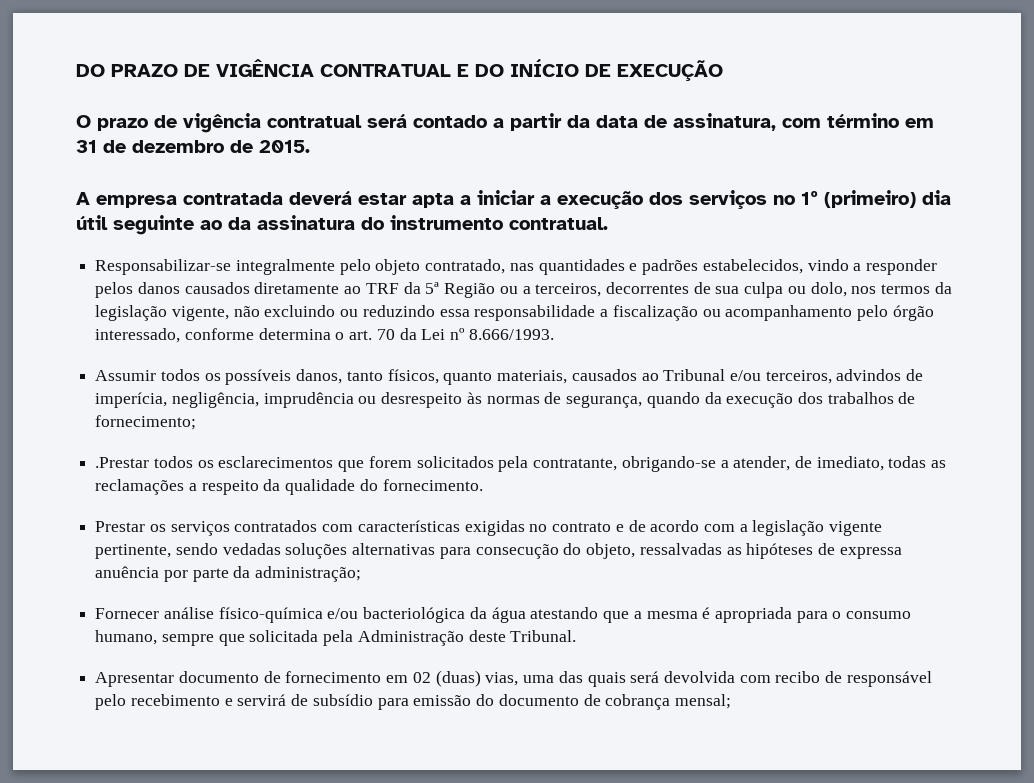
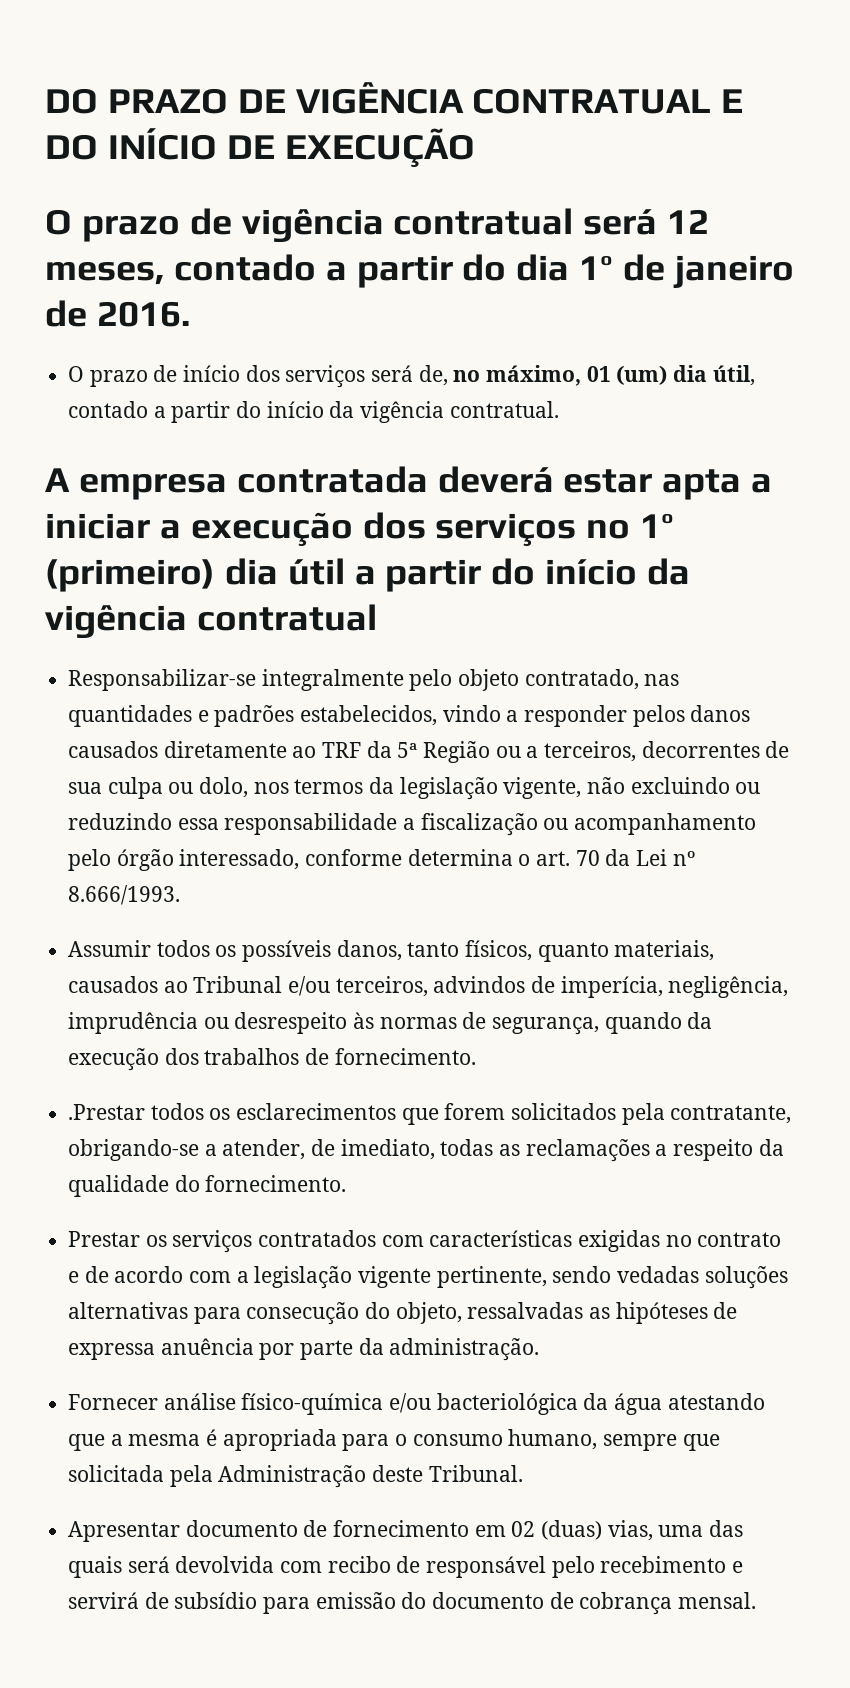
[413,113,934,131] [76,140,310,153] contado a partir da data de assinatura, com término em 31 de dezembro de 2015. -> [667,209,710,234] [45,254,794,289] [45,300,190,327] [68,365,755,388] [68,401,559,423] 12 meses, contado a partir do dia 1º de janeiro de 2016. // O prazo de início dos serviços será de, no máximo, 01 (um) dia útil, contado a partir do início da vigência contratual.
[113,215,608,235] seguinte ao da assinatura do instrumento contratual. -> [354,558,690,592] [45,604,377,639] a partir do início da vigência contratual
[95,415,197,430] fornecimento; -> [334,1048,476,1065] fornecimento.
[255,566,362,582] administração; -> [389,1338,540,1361] administração.
[674,694,731,709] mensal; -> [678,1592,757,1609] mensal.

